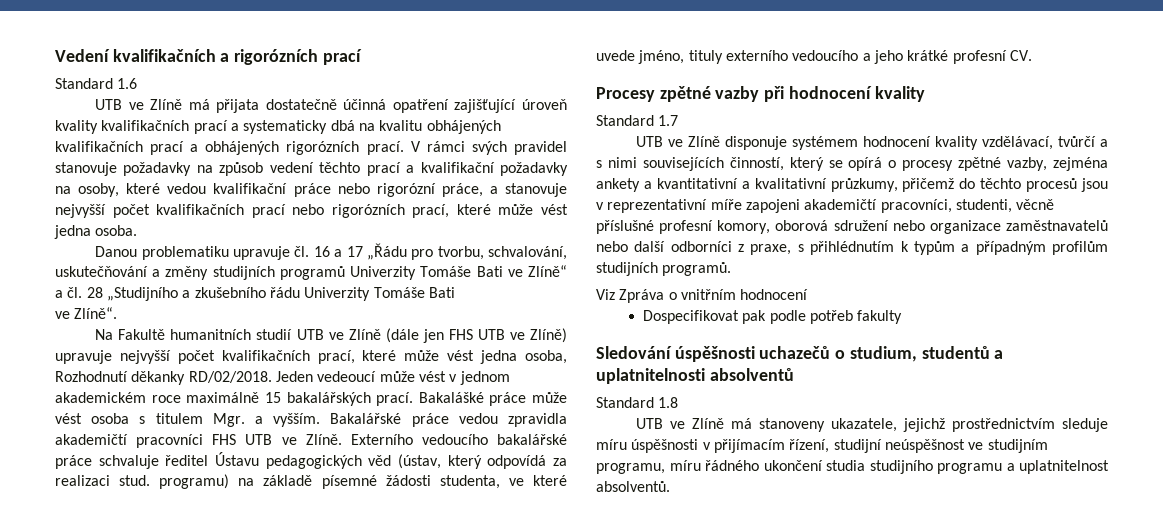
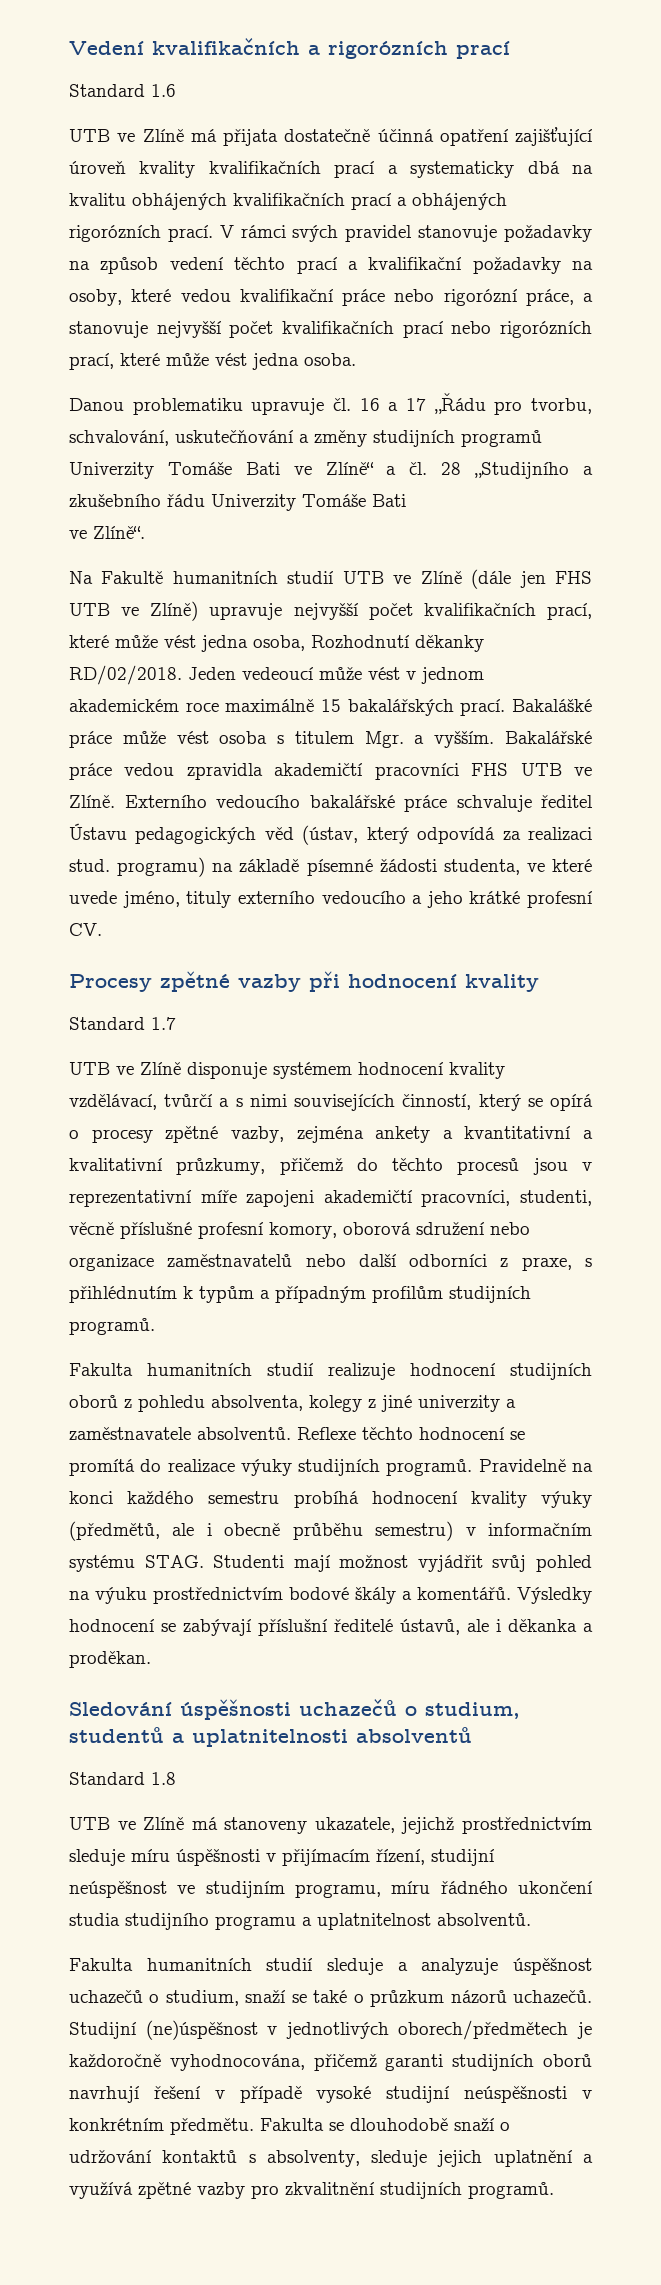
[596,289,809,303] [642,310,903,324] Viz Zpráva o vnitřním hodnocení // Dospecifikovat pak podle potřeb fakulty -> [69,1363,592,1380] [69,1395,516,1412] [69,1427,525,1440] [69,1459,593,1476] [69,1491,592,1508] [69,1521,592,1541] [69,1555,592,1572] [69,1587,592,1604] [69,1619,593,1636] [69,1651,151,1668] Fakulta humanitních studií realizuje hodnocení studijních oborů z pohledu absolventa, kolegy z jiné univerzity a zaměstnavatele absolventů. Reflexe těchto hodnocení se promítá do realizace výuky studijních programů. Pravidelně na konci každého semestru probíhá hodnocení kvality výuky (předmětů, ale i obecně průběhu semestru) v informačním systému STAG. Studenti mají možnost vyjádřit svůj pohled na výuku prostřednictvím bodové škály a komentářů. Výsledky hodnocení se zabývají příslušní ředitelé ústavů, ale i děkanka a proděkan.
(670, 486) none -> [69,1958,592,1975] [69,1990,593,2007] [69,2020,592,2040] [69,2054,592,2071] [69,2086,592,2103] [69,2118,510,2135] [69,2150,593,2167] [69,2182,554,2199] // Fakulta humanitních studií sleduje a analyzuje úspěšnost uchazečů o studium, snaží se také o průzkum názorů uchazečů. Studijní (ne)úspěšnost v jednotlivých oborech/předmětech je každoročně vyhodnocována, přičemž garanti studijních oborů navrhují řešení v případě vysoké studijní neúspěšnosti v konkrétním předmětu. Fakulta se dlouhodobě snaží o udržování kontaktů s absolventy, sleduje jejich uplatnění a využívá zpětné vazby pro zkvalitnění studijních programů.

